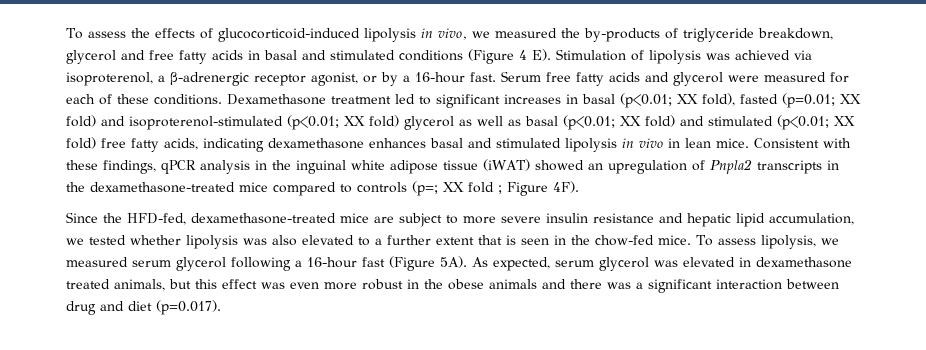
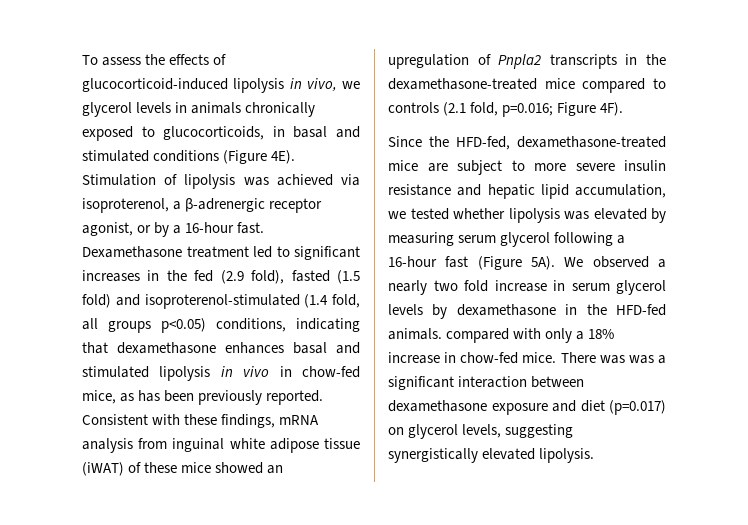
[494,28,833,42] [66,50,243,64] measured the by-products of triglyceride breakdown, glycerol and free fatty acids -> [82,102,316,117] [82,126,265,141] glycerol levels in animals chronically exposed to glucocorticoids,
[519,49,551,61] 4 E). -> [271,150,296,164] 4E).
[501,71,849,86] [66,94,222,105] Serum free fatty acids and glycerol were measured for each of these conditions. -> (265, 228) none
[582,93,861,108] [66,115,855,130] [66,137,264,152] basal (p<0.01; XX fold), fasted (p=0.01; XX fold) and isoproterenol-stimulated (p<0.01; XX fold) glycerol as well as basal (p<0.01; XX fold) and stimulated (p<0.01; XX fold) free fatty acids, indicating -> [166,270,361,284] [82,294,360,309] [82,318,360,333] [82,342,108,354] the fed (2.9 fold), fasted (1.5 fold) and isoproterenol-stimulated (1.4 fold, all groups p<0.05) conditions, indicating that
[685,138,851,149] [66,160,291,174] lean mice. Consistent with these findings, qPCR analysis in the -> [302,366,360,378] [82,390,324,405] [82,414,320,428] [82,438,168,453] chow-fed mice, as has been previously reported. Consistent with these findings, mRNA analysis from
(530, 165) none -> [128,462,212,473] of these mice
[412,181,502,196] (p=; XX fold ; -> [443,102,554,117] (2.1 fold, p=0.016;
[272,235,839,249] [66,257,128,267] also elevated to a further extent that is seen in the chow-fed mice. To assess lipolysis, we measured -> [593,208,666,223] [388,232,454,246] elevated by measuring
[472,257,852,271] [66,279,602,291] As expected, serum glycerol was elevated in dexamethasone treated animals, but this effect was even more robust in the obese animals and there -> [564,256,666,268] [388,280,666,295] [388,304,666,319] [388,328,615,343] [388,352,625,364] We observed a nearly two fold increase in serum glycerol levels by dexamethasone in the HFD-fed animals. compared with only a 18% increase in chow-fed mice. There was
[66,300,221,315] drug and diet (p=0.017). -> [388,400,666,415] [388,424,574,439] [388,448,595,463] dexamethasone exposure and diet (p=0.017) on glycerol levels, suggesting synergistically elevated lipolysis.

